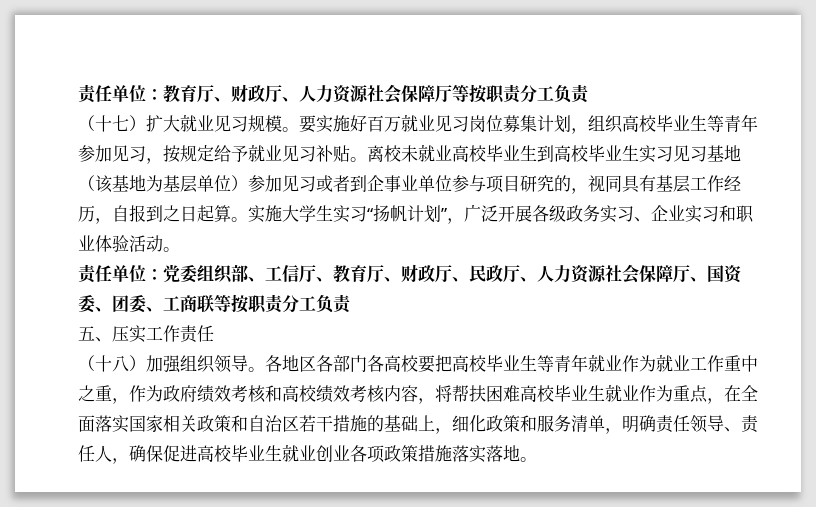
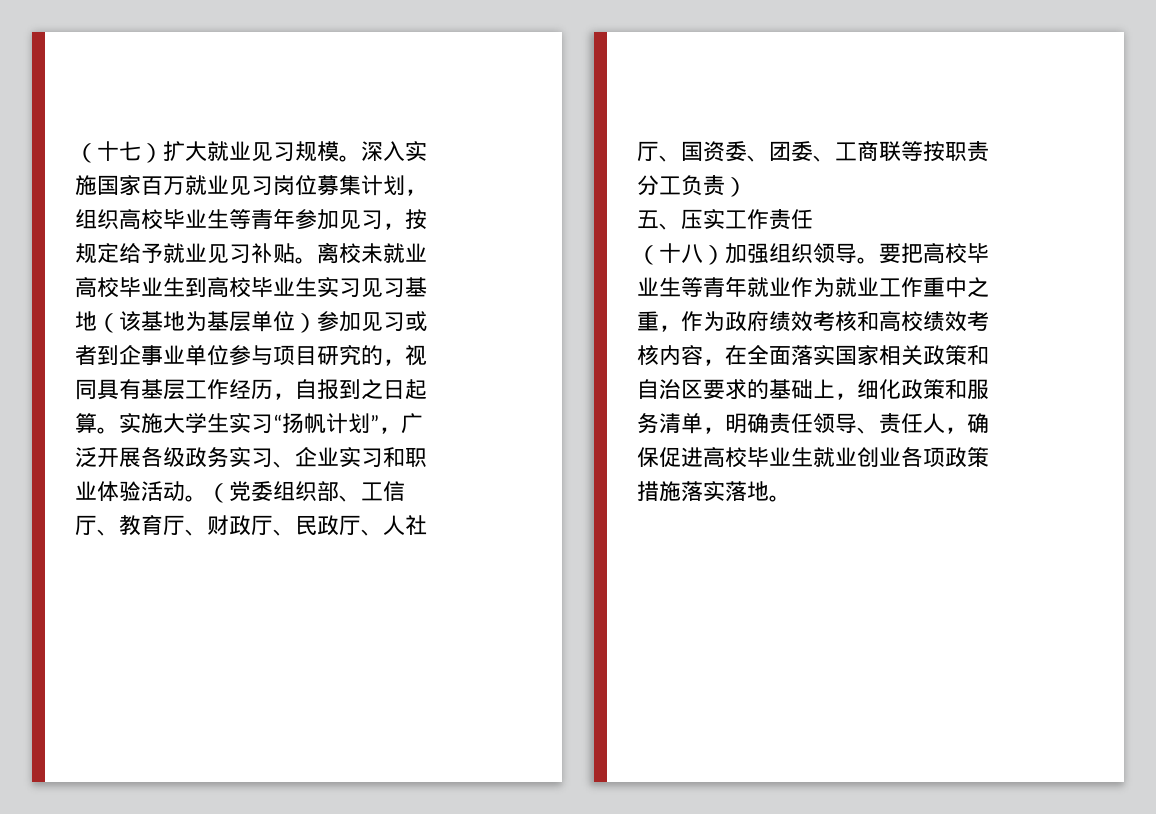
[78,84,590,104] 责任单位：教育厅、财政厅、人力资源社会保障厅等按职责分工负责 // -> (75, 153) none
[299,115,367,133] 要实施好 -> [361,141,427,161] [75,175,141,196] 深入实施国家
[78,264,163,284] // 责任单位： -> [207,483,229,503] （
[554,264,673,284] 力资源社会保障 -> [405,515,427,535] 社
(352, 304) none -> [725,177,747,197] ）
[265,355,419,372] 各地区各部门各高校 -> (879, 260) none
[435,384,724,404] 将帮扶困难高校毕业生就业作为重点， -> (725, 362) none
[299,415,367,432] 若干措施 -> [703,379,747,400] 要求

